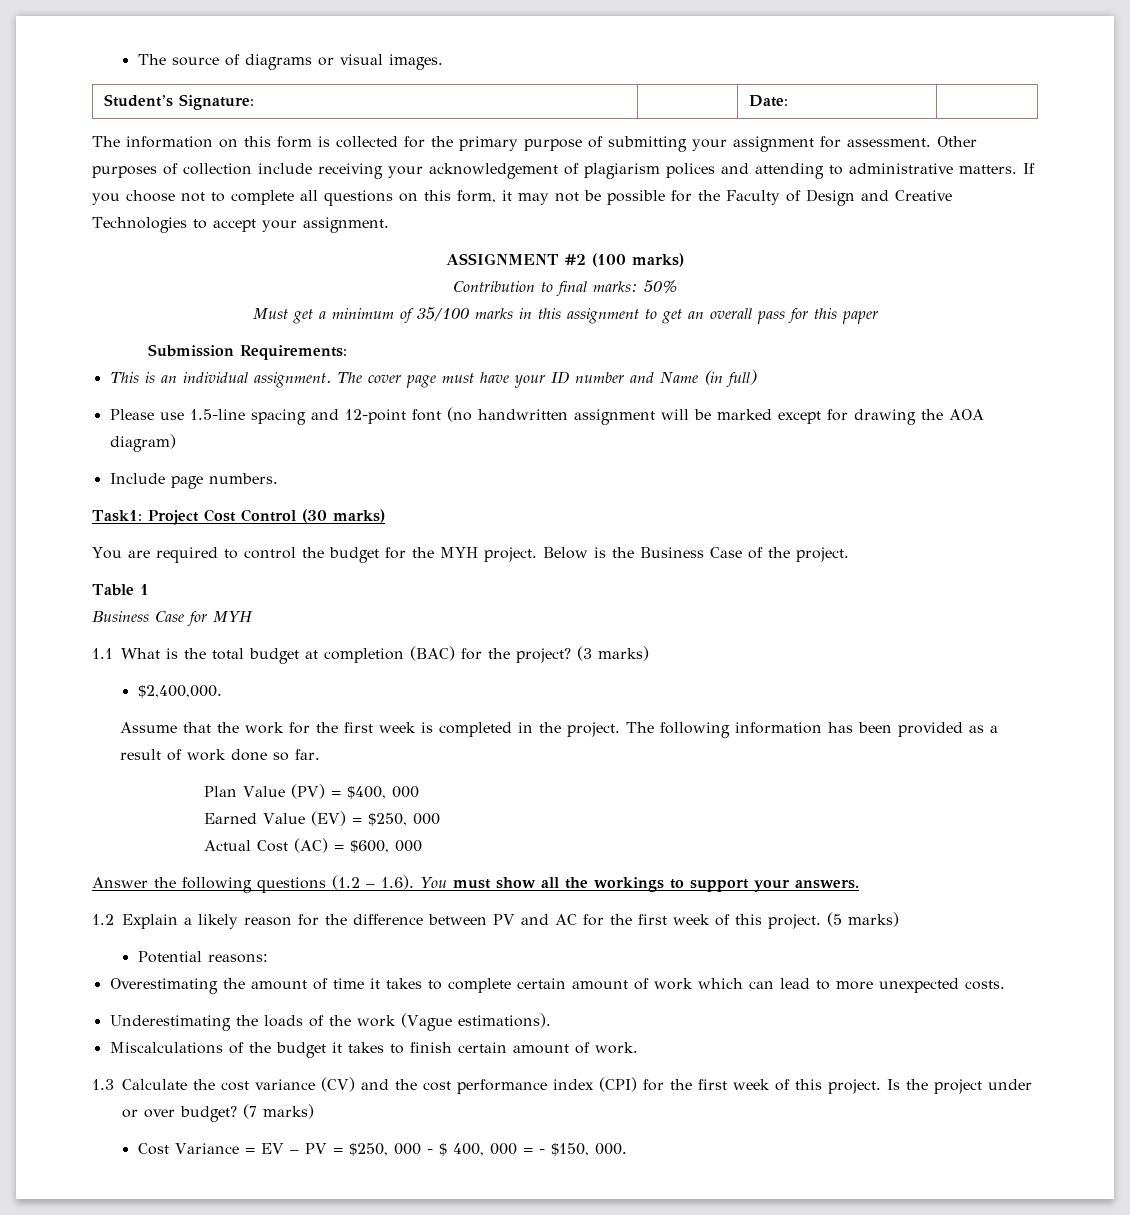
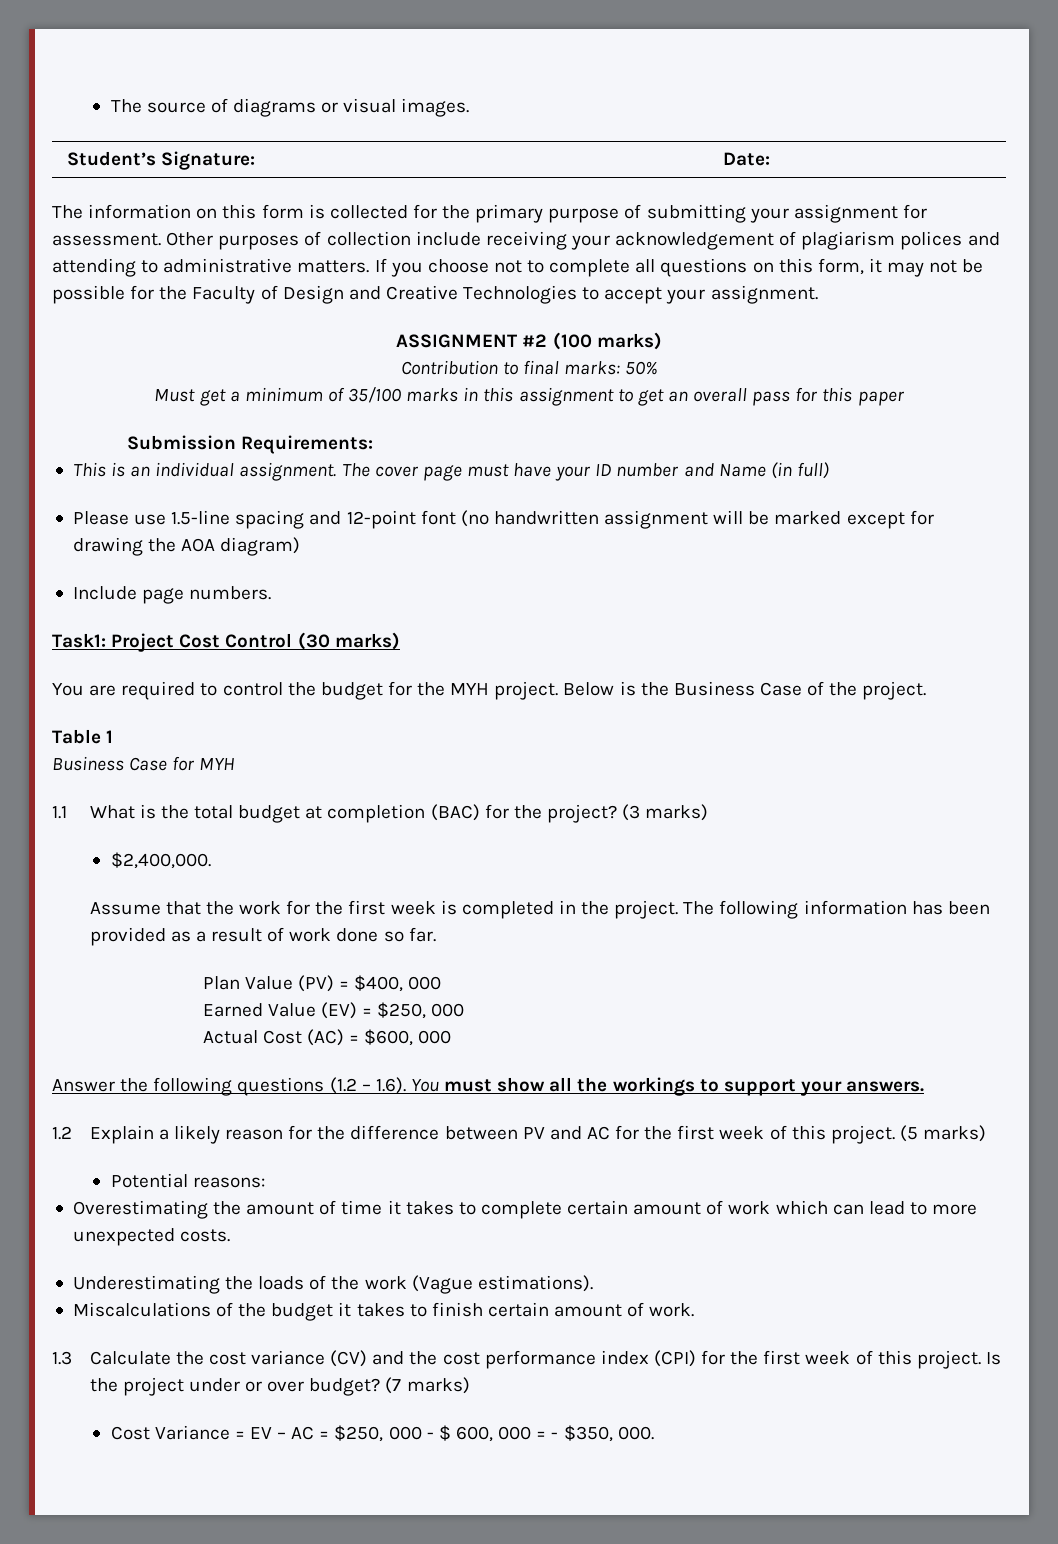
[304,1143,327,1154] PV -> [291,1426,315,1440] AC
[452,1143,484,1156] 400, -> [455,1426,493,1442] 600,
[550,1143,589,1156] $150, -> [563,1425,613,1442] $350,

